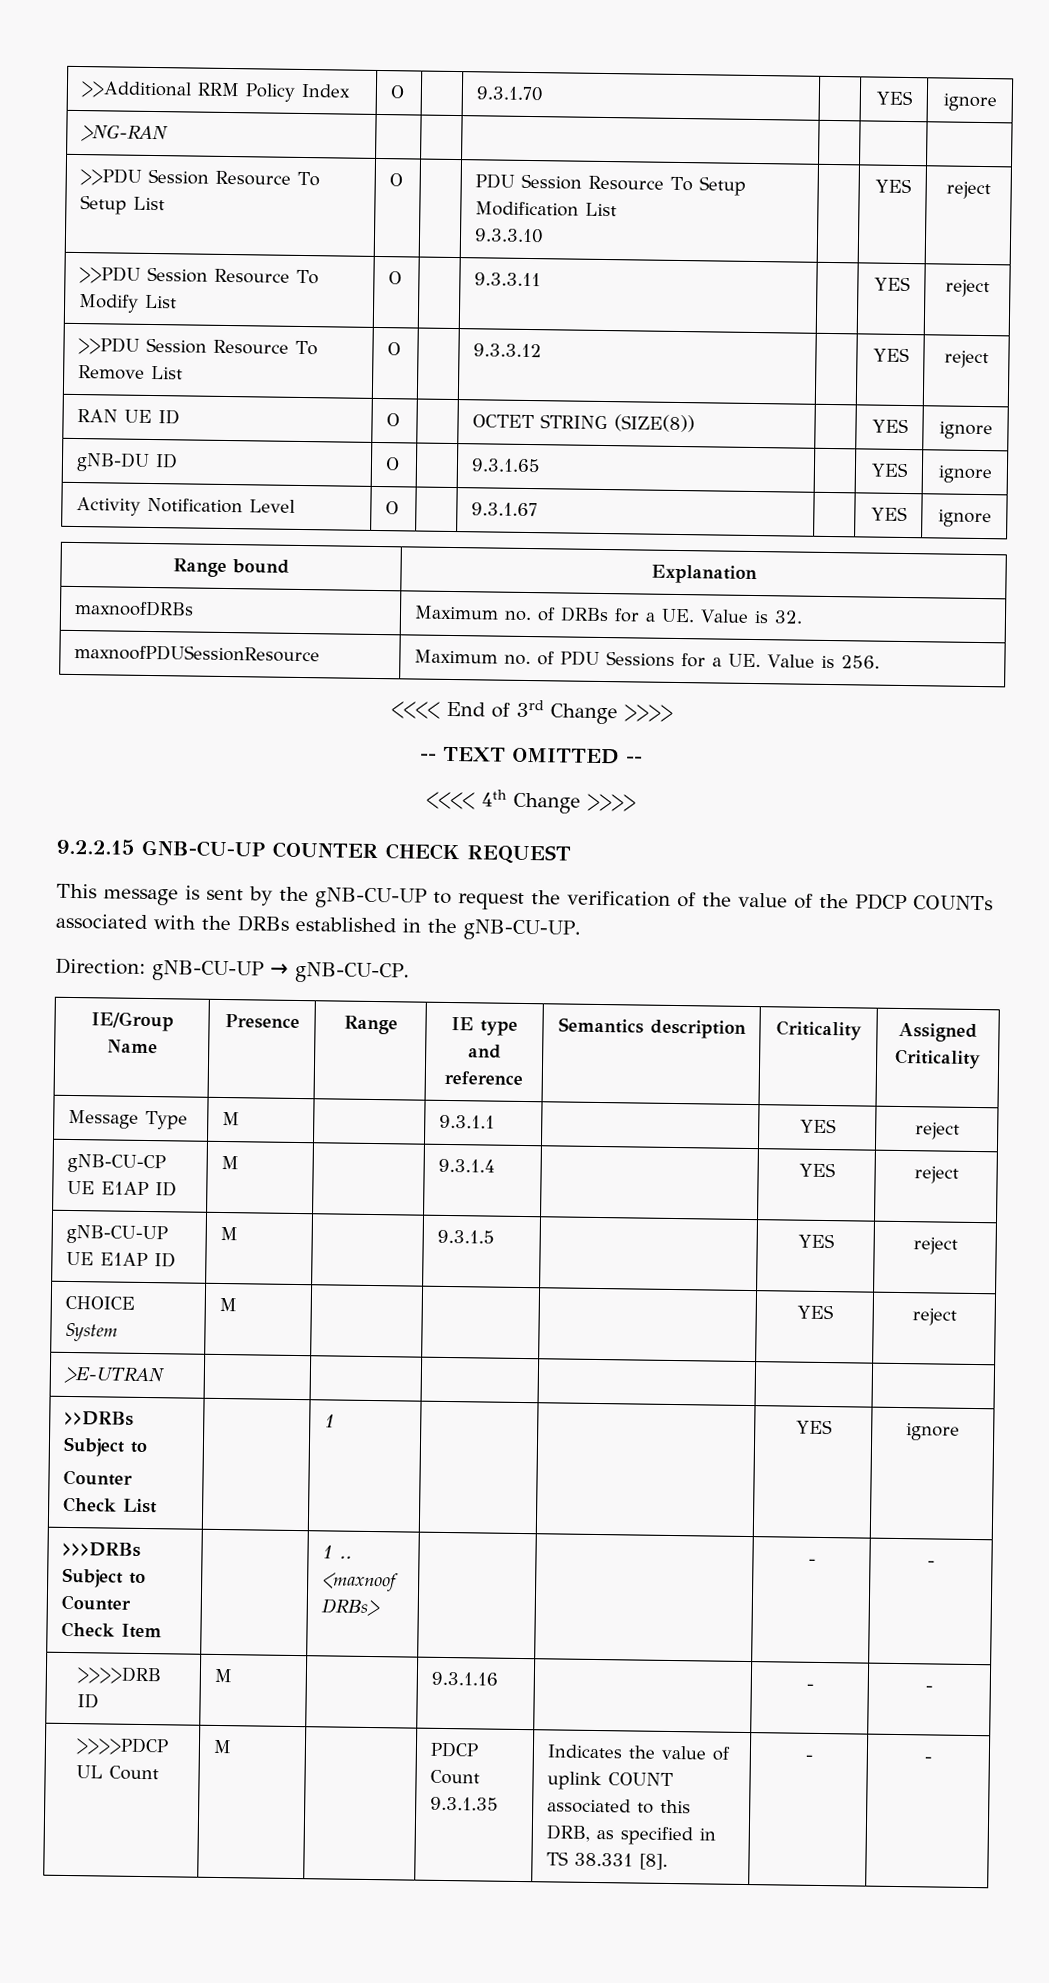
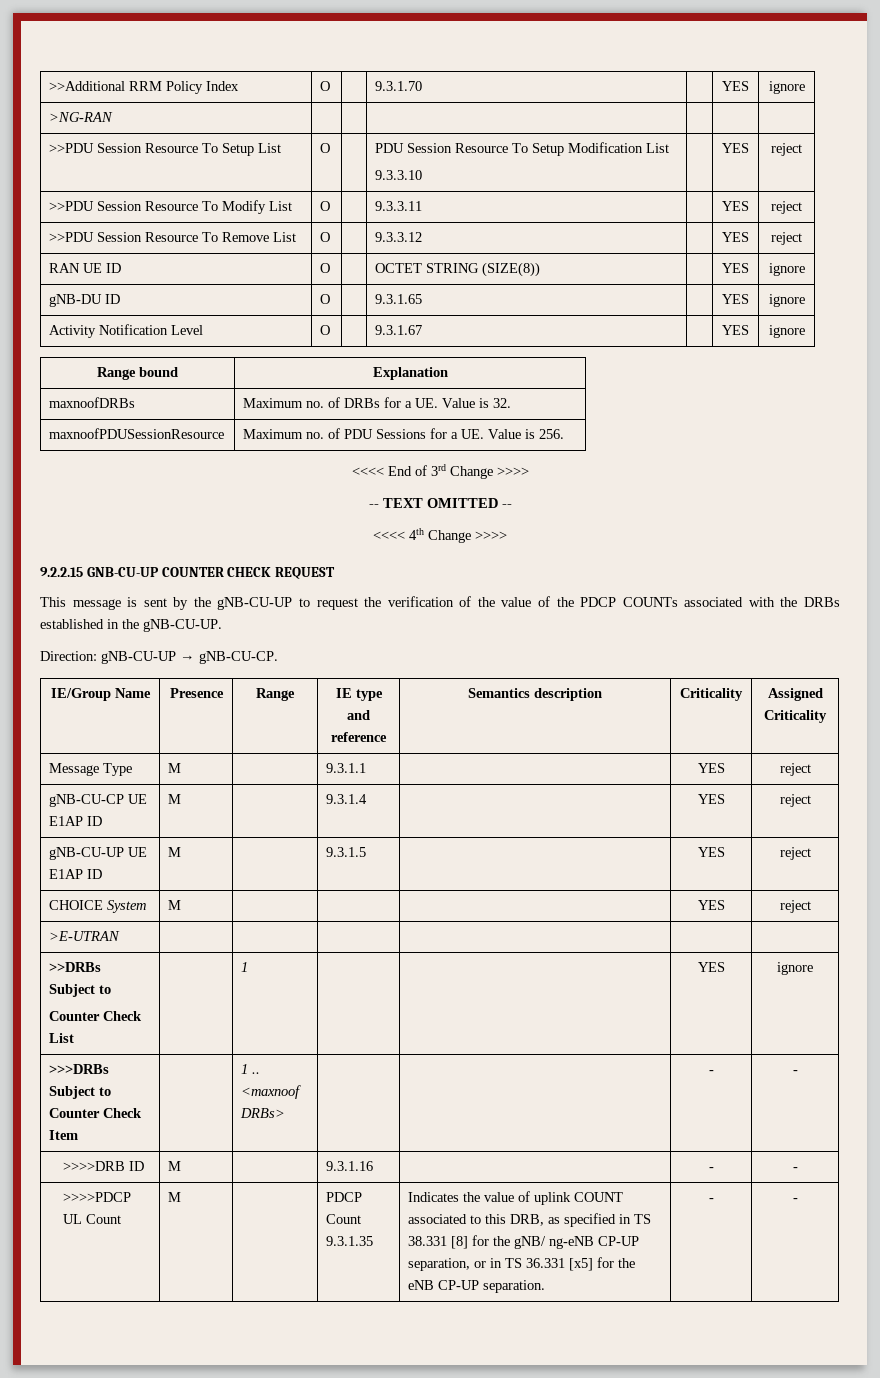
[639,1853,669,1870] [8]. -> [451,1235,640,1249] [408,1257,636,1271] [408,1280,546,1293] [8] for the gNB/ ng-eNB CP-UP separation, or in TS 36.331 [x5] for the eNB CP-UP separation.

